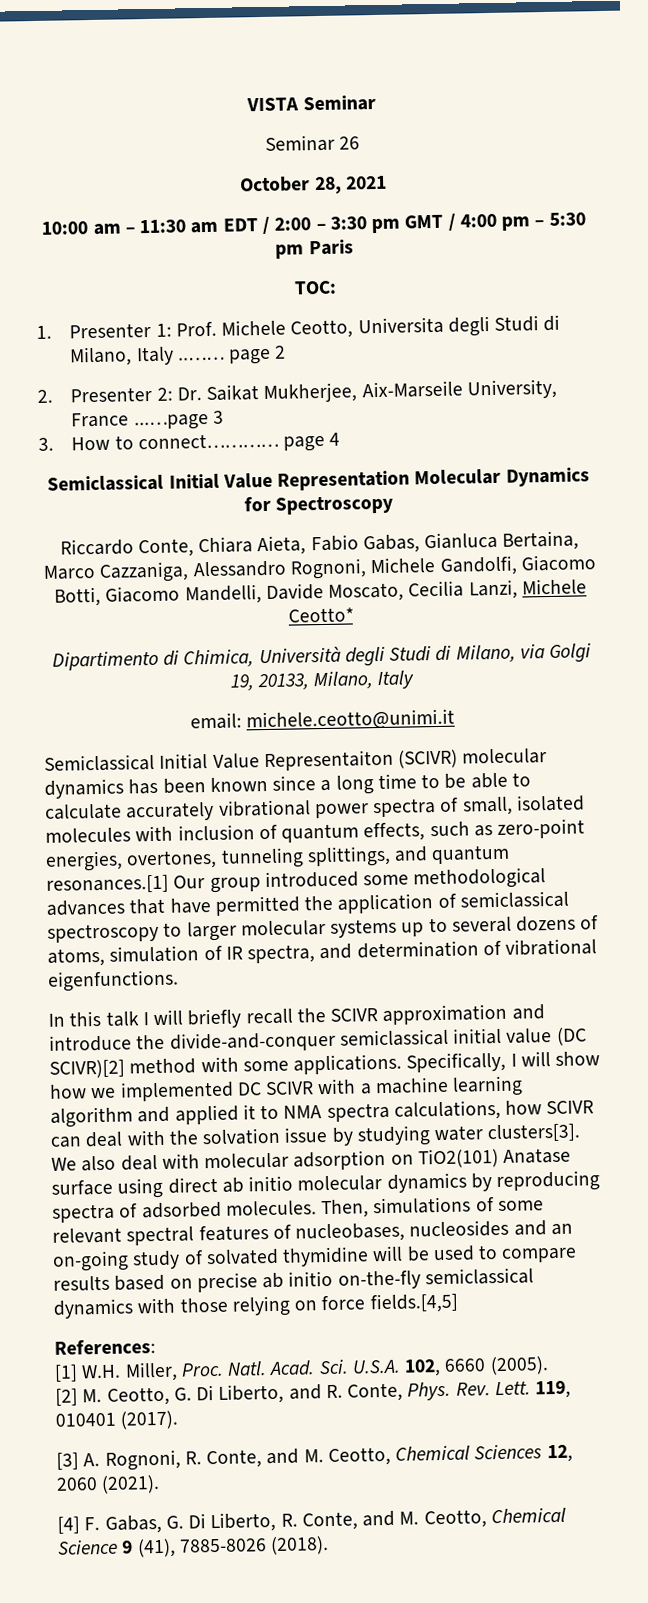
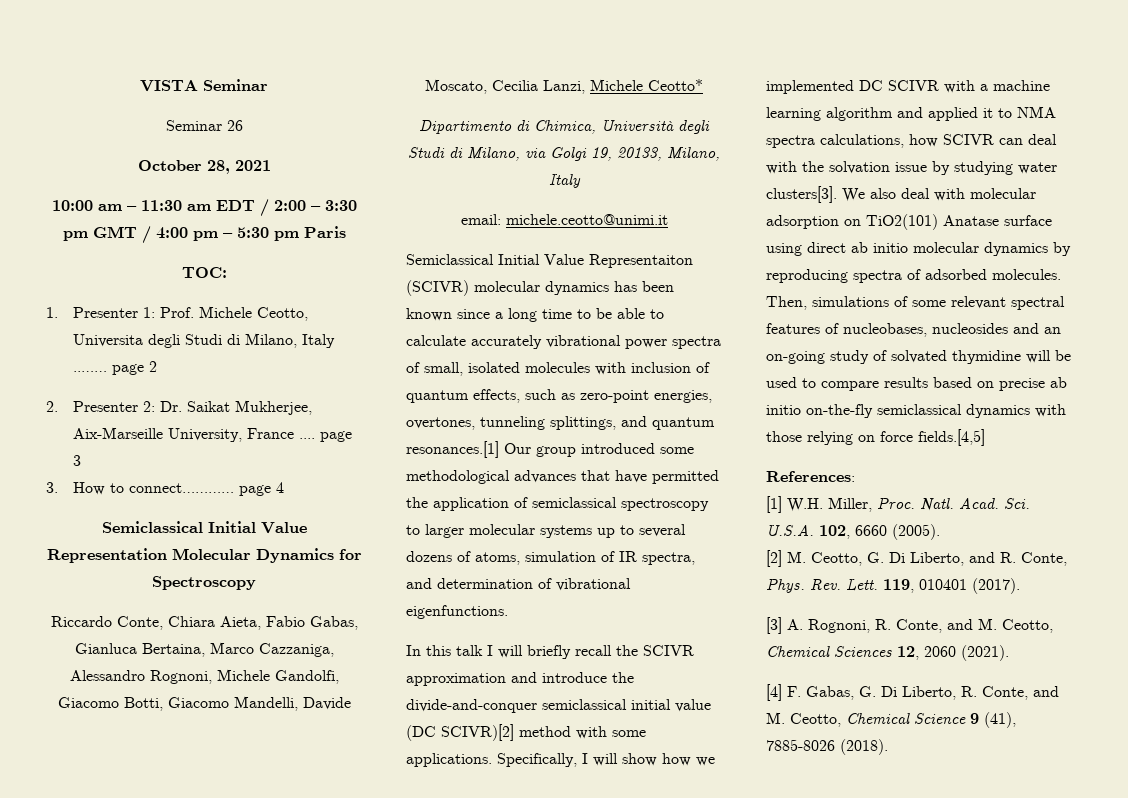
[361,380,463,399] Aix-Marseile -> [73,427,164,439] Aix-Marseille
[133,413,209,431] ...…page -> [299,431,353,442] .... page

